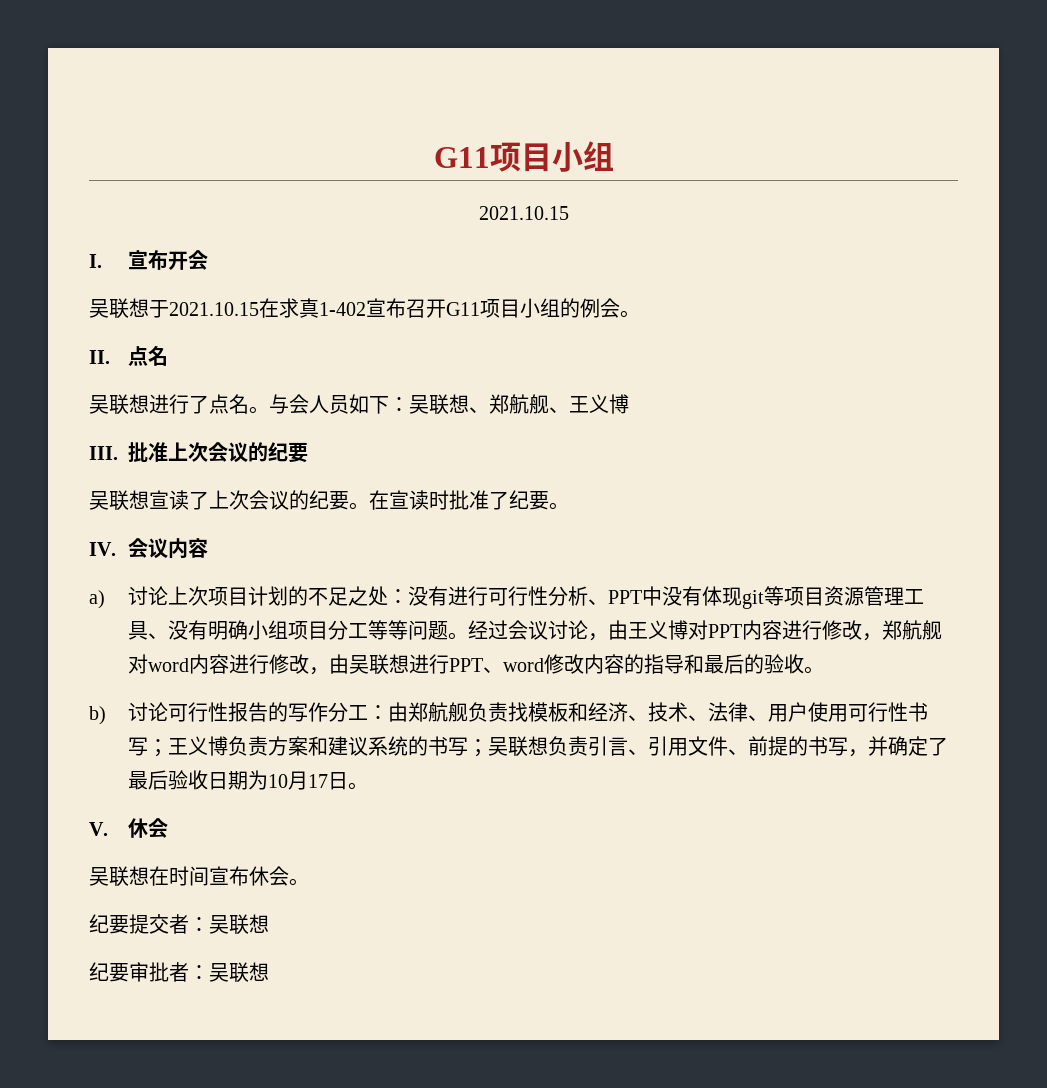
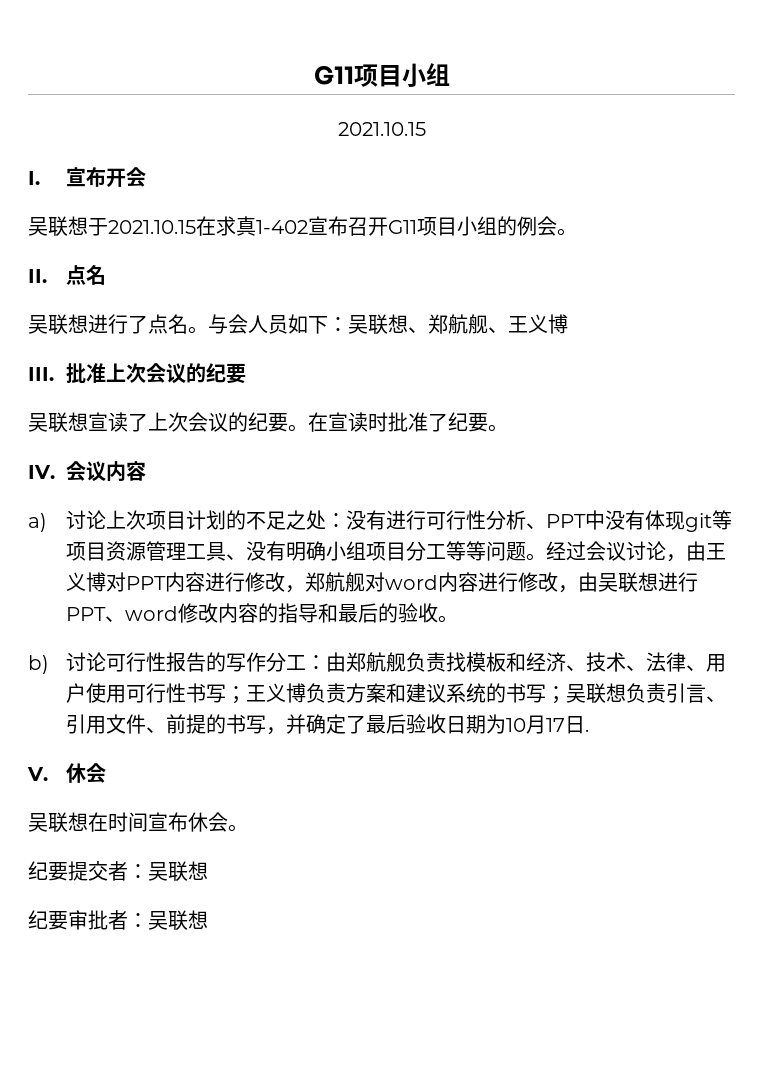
[347,782,368,790] 。 -> [585,729,590,732] .

